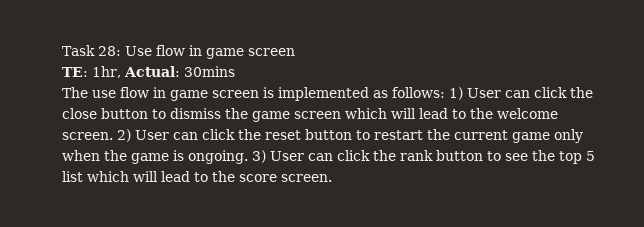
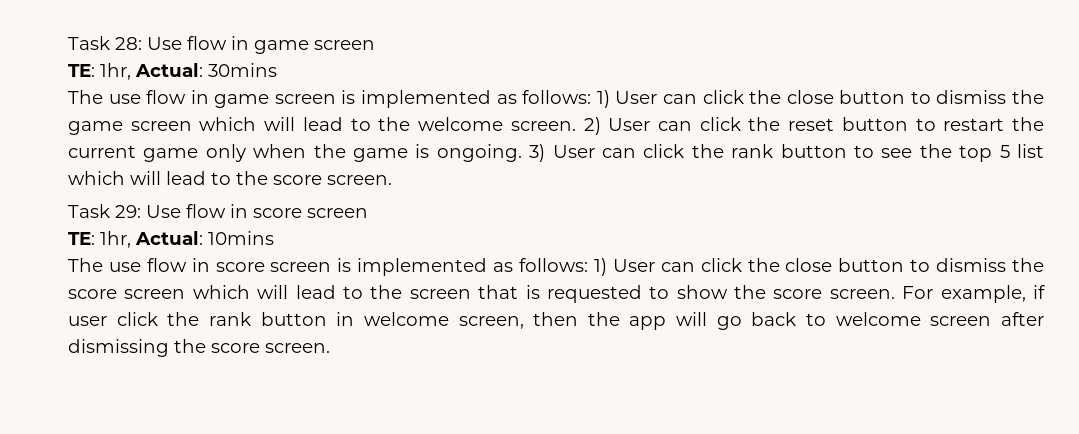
(332, 178) none -> [68,204,368,218] [68,231,274,248] [68,258,1045,276] [68,285,1046,303] [68,312,1044,330] [68,339,330,357] // Task 29: Use flow in score screen // TE: 1hr, Actual: 10mins // The use flow in score screen is implemented as follows: 1) User can click the close button to dismiss the score screen which will lead to the screen that is requested to show the score screen. For example, if user click the rank button in welcome screen, then the app will go back to welcome screen after dismissing the score screen.

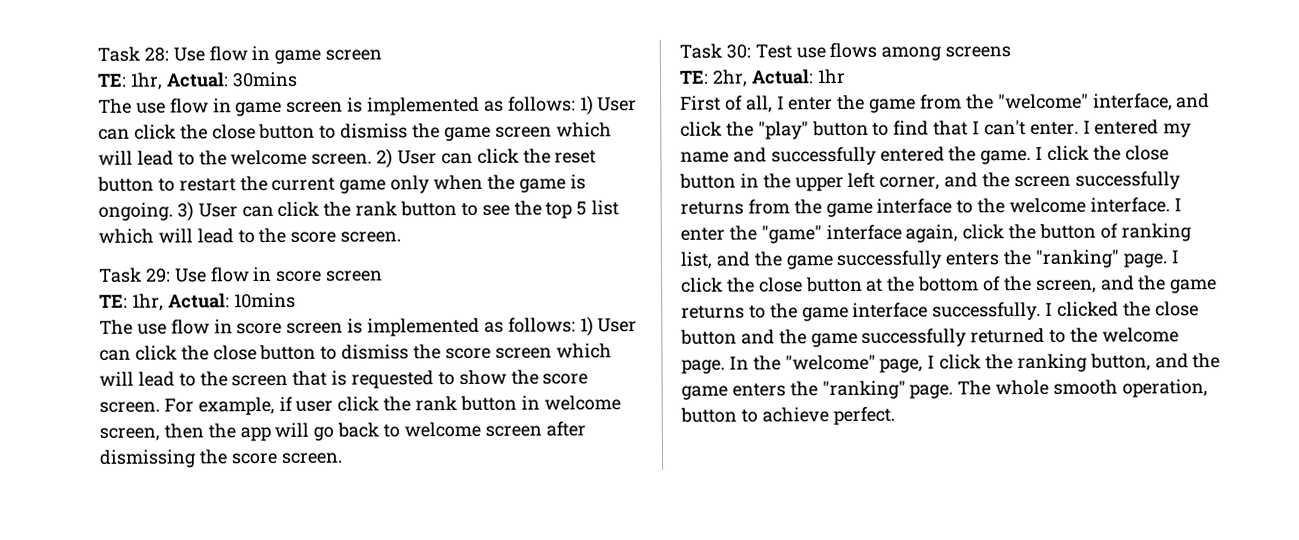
(330, 348) none -> [679,42,1012,61] [679,68,846,87] [680,93,1211,113] [680,119,1193,140] [680,145,1169,166] [679,171,1181,192] [680,197,1182,218] [680,223,1191,244] [680,249,1179,270] [681,275,1218,294] [681,301,1199,322] [680,327,1179,348] [681,353,1221,374] [681,379,1208,400] [680,406,895,426] // Task 30: Test use flows among screens // TE: 2hr, Actual: 1hr // First of all, I enter the game from the "welcome" interface, and click the "play" button to find that I can't enter. I entered my name and successfully entered the game. I click the close button in the upper left corner, and the screen successfully returns from the game interface to the welcome interface. I enter the "game" interface again, click the button of ranking list, and the game successfully enters the "ranking" page. I click the close button at the bottom of the screen, and the game returns to the game interface successfully. I clicked the close button and the game successfully returned to the welcome page. In the "welcome" page, I click the ranking button, and the game enters the "ranking" page. The whole smooth operation, button to achieve perfect.

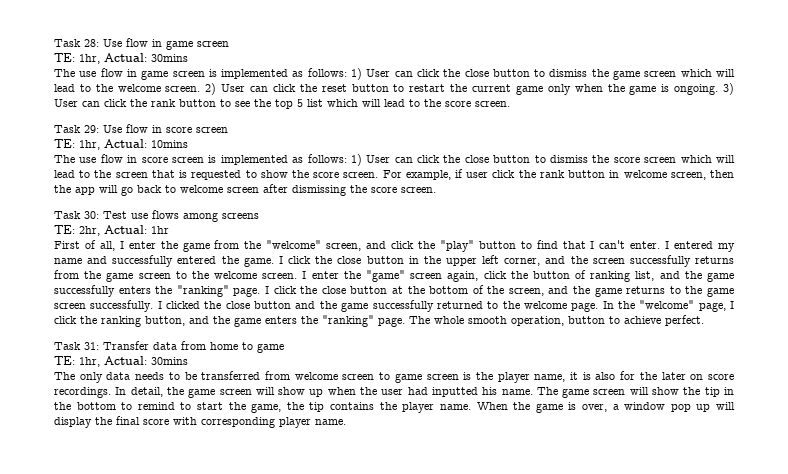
[1092,93,1173,111] interface, -> [326,243,362,251] screen,
[876,197,1170,214] interface to the welcome interface. -> [138,271,298,279] screen to the welcome screen.
[825,224,902,241] interface -> [410,273,443,279] screen
[852,302,929,318] interface -> [54,303,86,309] screen
(895, 416) none -> [54,341,284,353] [54,356,188,367] [54,371,735,383] [54,387,735,398] [54,402,735,413] [54,416,346,428] // Task 31: Transfer data from home to game // TE: 1hr, Actual: 30mins // The only data needs to be transferred from welcome screen to game screen is the player name, it is also for the later on score recordings. In detail, the game screen will show up when the user had inputted his name. The game screen will show the tip in the bottom to remind to start the game, the tip contains the player name. When the game is over, a window pop up will display the final score with corresponding player name.

